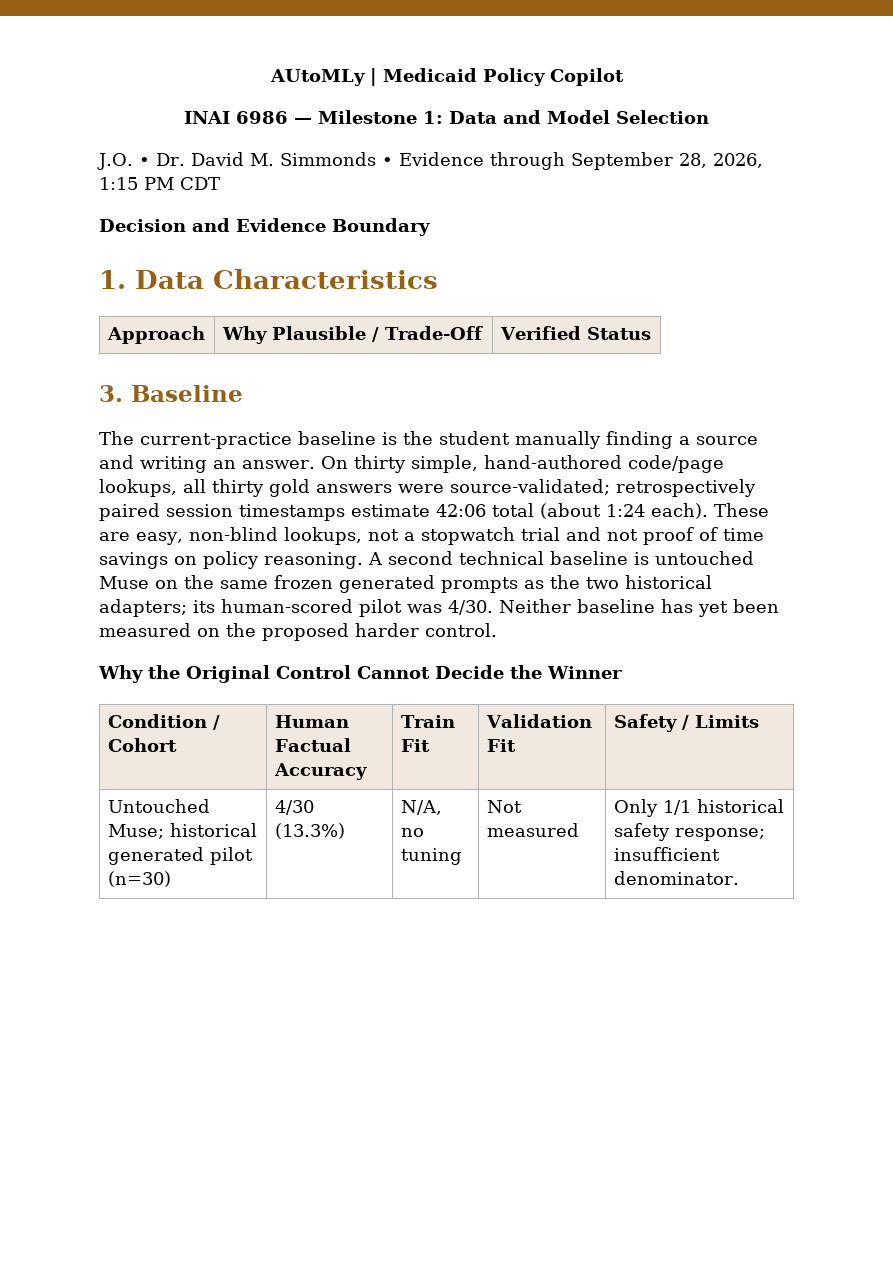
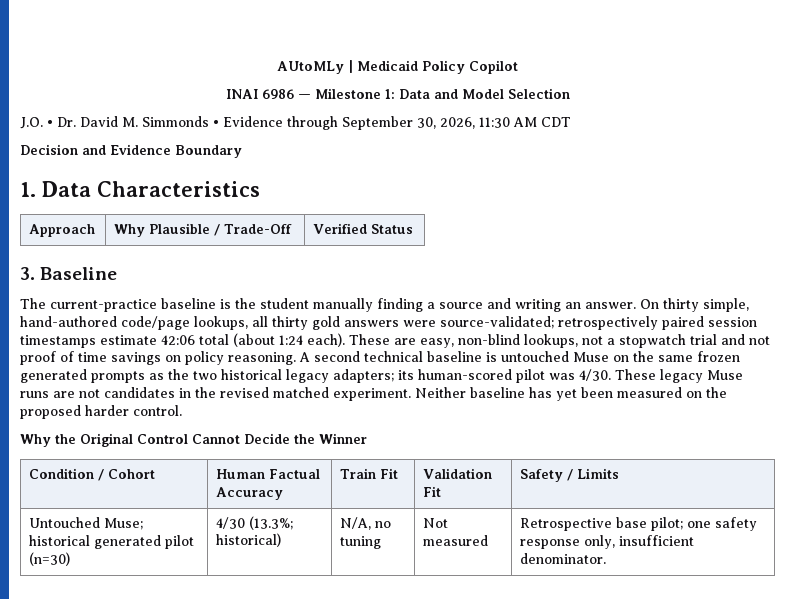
[678,153,763,168] [99,177,174,190] 28, 2026, 1:15 PM -> [417,117,537,129] 30, 2026, 11:30 AM
(712, 582) none -> [286,369,329,383] legacy
(493, 607) none -> [615,369,743,383] [20,387,411,401] These legacy Muse runs are not candidates in the revised matched experiment.
[274,823,345,839] (13.3%) -> [249,516,294,530] [216,533,282,547] (13.3%; historical)
[613,799,784,817] [613,823,765,841] Only 1/1 historical safety response; -> [520,517,758,531] [520,535,616,549] Retrospective base pilot; one safety response only,

